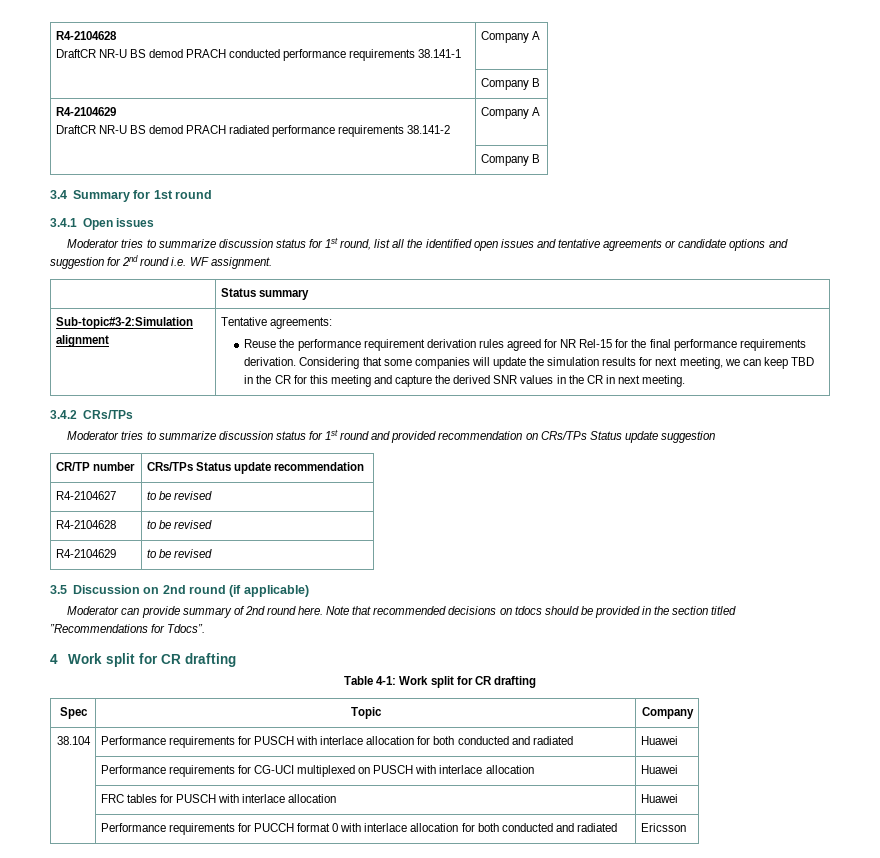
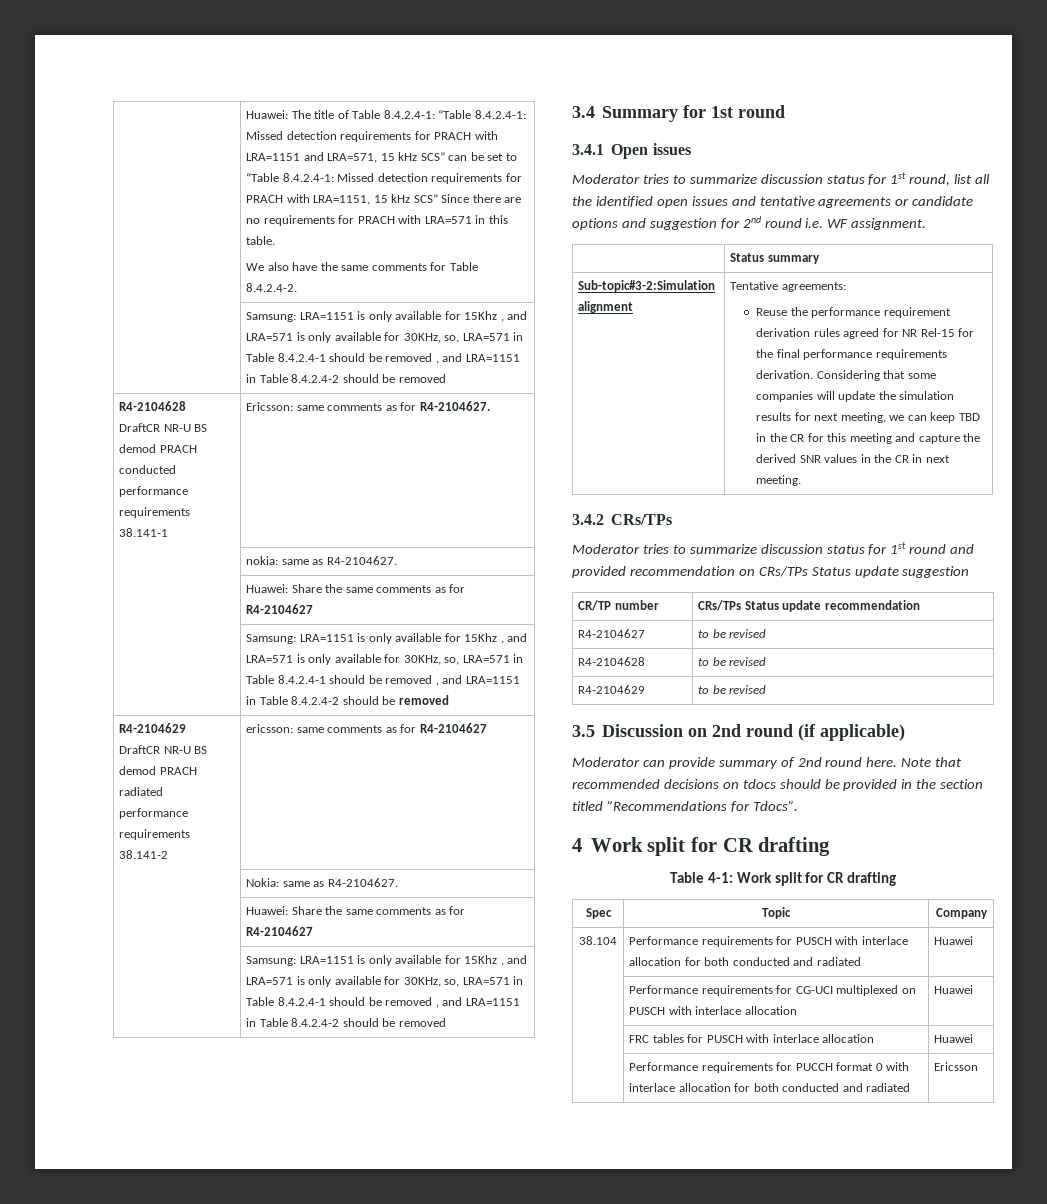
(55, 35) none -> [246,110,526,119] [246,131,498,142] [246,152,517,163] [246,173,522,184] [246,194,522,205] [246,215,508,226] [246,236,276,245] [246,262,478,271] [246,283,298,292] [246,311,528,322] [246,332,524,343] [246,353,520,364] [246,374,446,383] | Huawei: The title of Table 8.4.2.4-1: “Table 8.4.2.4-1: Missed detection requirements for PRACH with LRA=1151 and LRA=571, 15 kHz SCS” can be set to “Table 8.4.2.4-1: Missed detection requirements for PRACH with LRA=1151, 15 kHz SCS” Since there are no requirements for PRACH with LRA=571 in this table. // We also have the same comments for Table 8.4.2.4-2. // | Samsung: LRA=1151 is only available for 15Khz , and LRA=571 is only available for 30KHz, so, LRA=571 in Table 8.4.2.4-1 should be removed , and LRA=1151 in Table 8.4.2.4-2 should be removed //
[480,31,540,43] [480,78,540,90] Company A // | Company B -> [246,401,490,411] [246,556,397,565] [246,584,466,593] [246,604,314,614] [246,633,528,644] [246,654,524,665] [246,675,520,686] [246,695,449,705] Ericsson: same comments as for R4-2104627. // | nokia: same as R4-2104627. // | Huawei: Share the same comments as for R4-2104627 // | Samsung: LRA=1151 is only available for 15Khz , and LRA=571 is only available for 30KHz, so, LRA=571 in Table 8.4.2.4-1 should be removed , and LRA=1151 in Table 8.4.2.4-2 should be removed
[480,107,540,119] [480,154,540,166] Company A // | Company B -> [246,723,487,733] [246,878,398,887] [246,906,466,915] [246,926,314,936] [246,955,528,966] [246,976,524,987] [246,997,520,1008] [246,1018,446,1027] ericsson: same comments as for R4-2104627 // | Nokia: same as R4-2104627. // | Huawei: Share the same comments as for R4-2104627 // | Samsung: LRA=1151 is only available for 15Khz , and LRA=571 is only available for 30KHz, so, LRA=571 in Table 8.4.2.4-1 should be removed , and LRA=1151 in Table 8.4.2.4-2 should be removed

